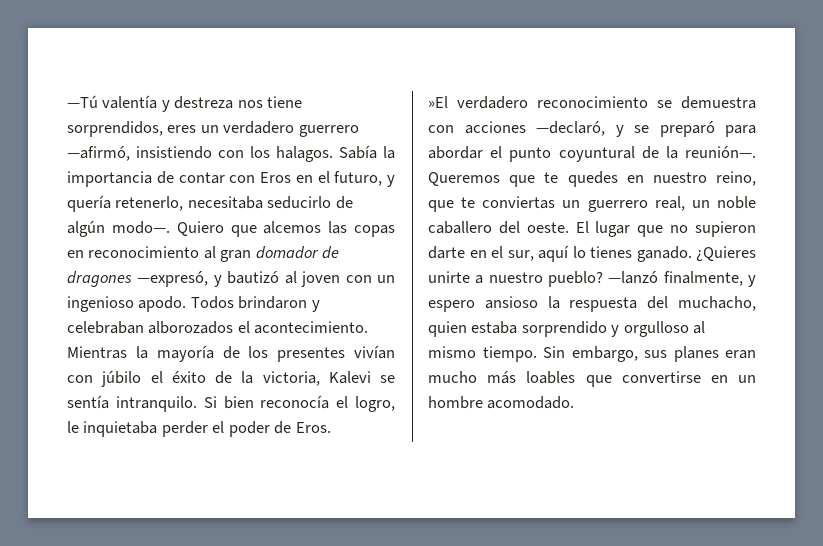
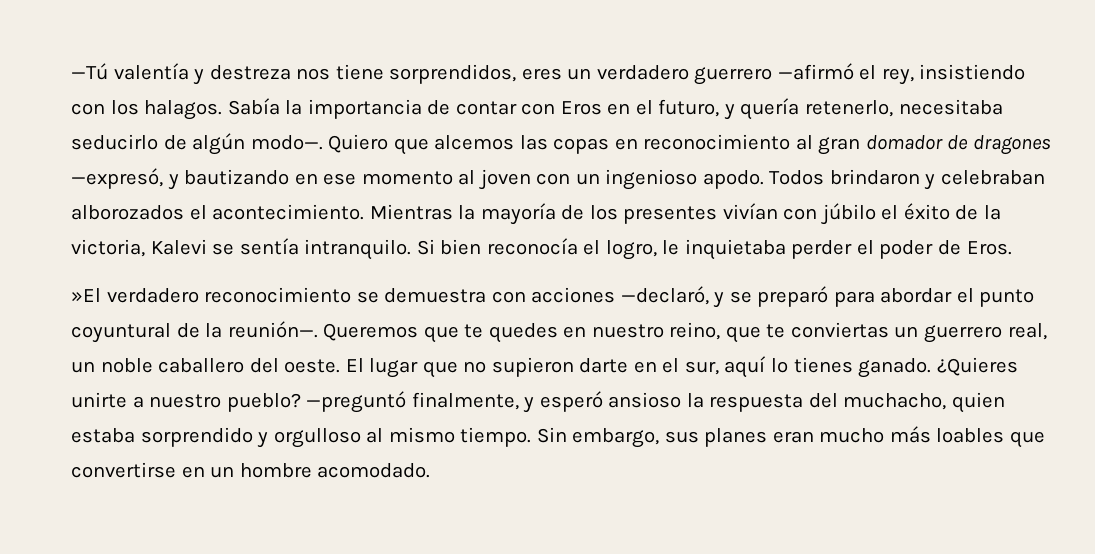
[67,146,130,161] —afirmó, -> [777,63,914,85] —afirmó el rey,
[227,271,280,284] bautizó -> [184,169,453,185] bautizando en ese momento
[608,271,659,284] —lanzó -> [306,391,407,413] —preguntó
[428,300,475,312] espero -> [539,391,603,412] esperó

